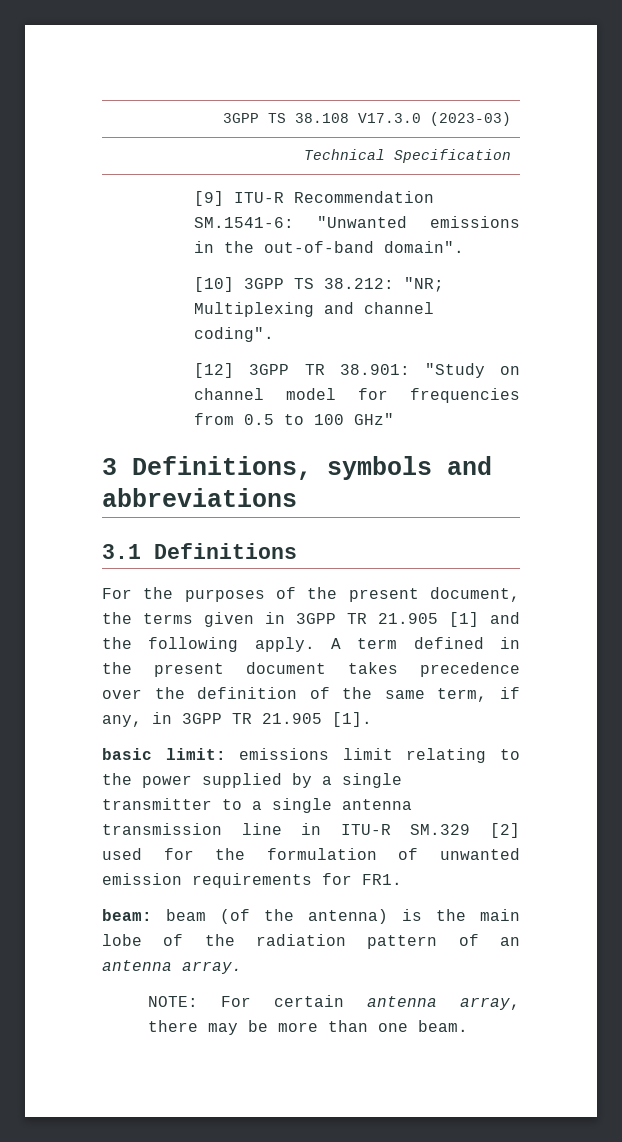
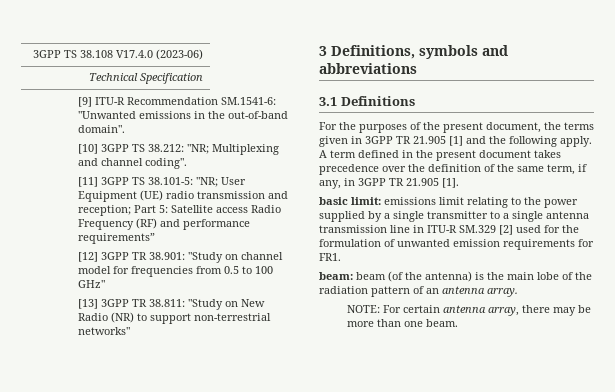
[357,112,511,126] V17.3.0 (2023-03) -> [115,49,203,60] V17.4.0 (2023-06)
(275, 334) none -> [77,177,246,187] [77,190,288,202] [77,205,281,216] [77,218,250,230] [77,233,155,244] // [11] 3GPP TS 38.101-5: "NR; User Equipment (UE) radio transmission and reception; Part 5: Satellite access Radio Frequency (RF) and performance requirements”
(395, 419) none -> [77,299,265,310] [77,312,271,324] [77,327,130,335] // [13] 3GPP TR 38.811: "Study on New Radio (NR) to support non-terrestrial networks"

